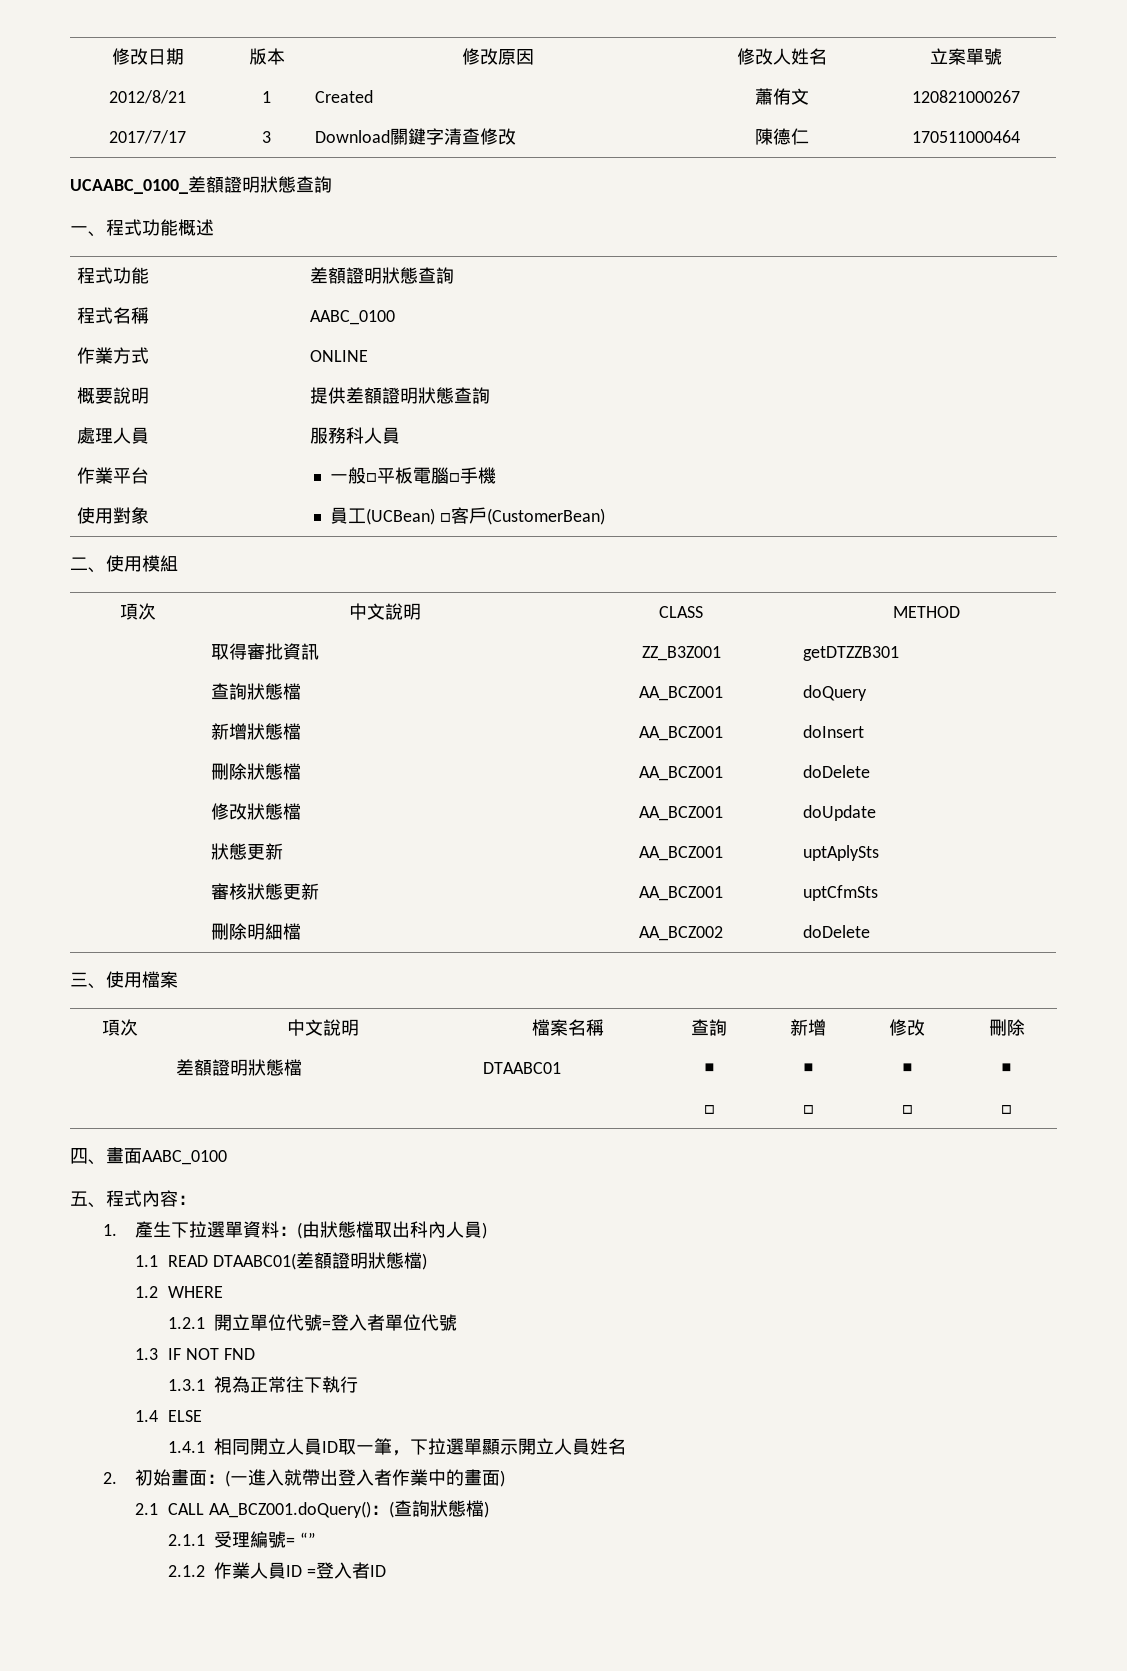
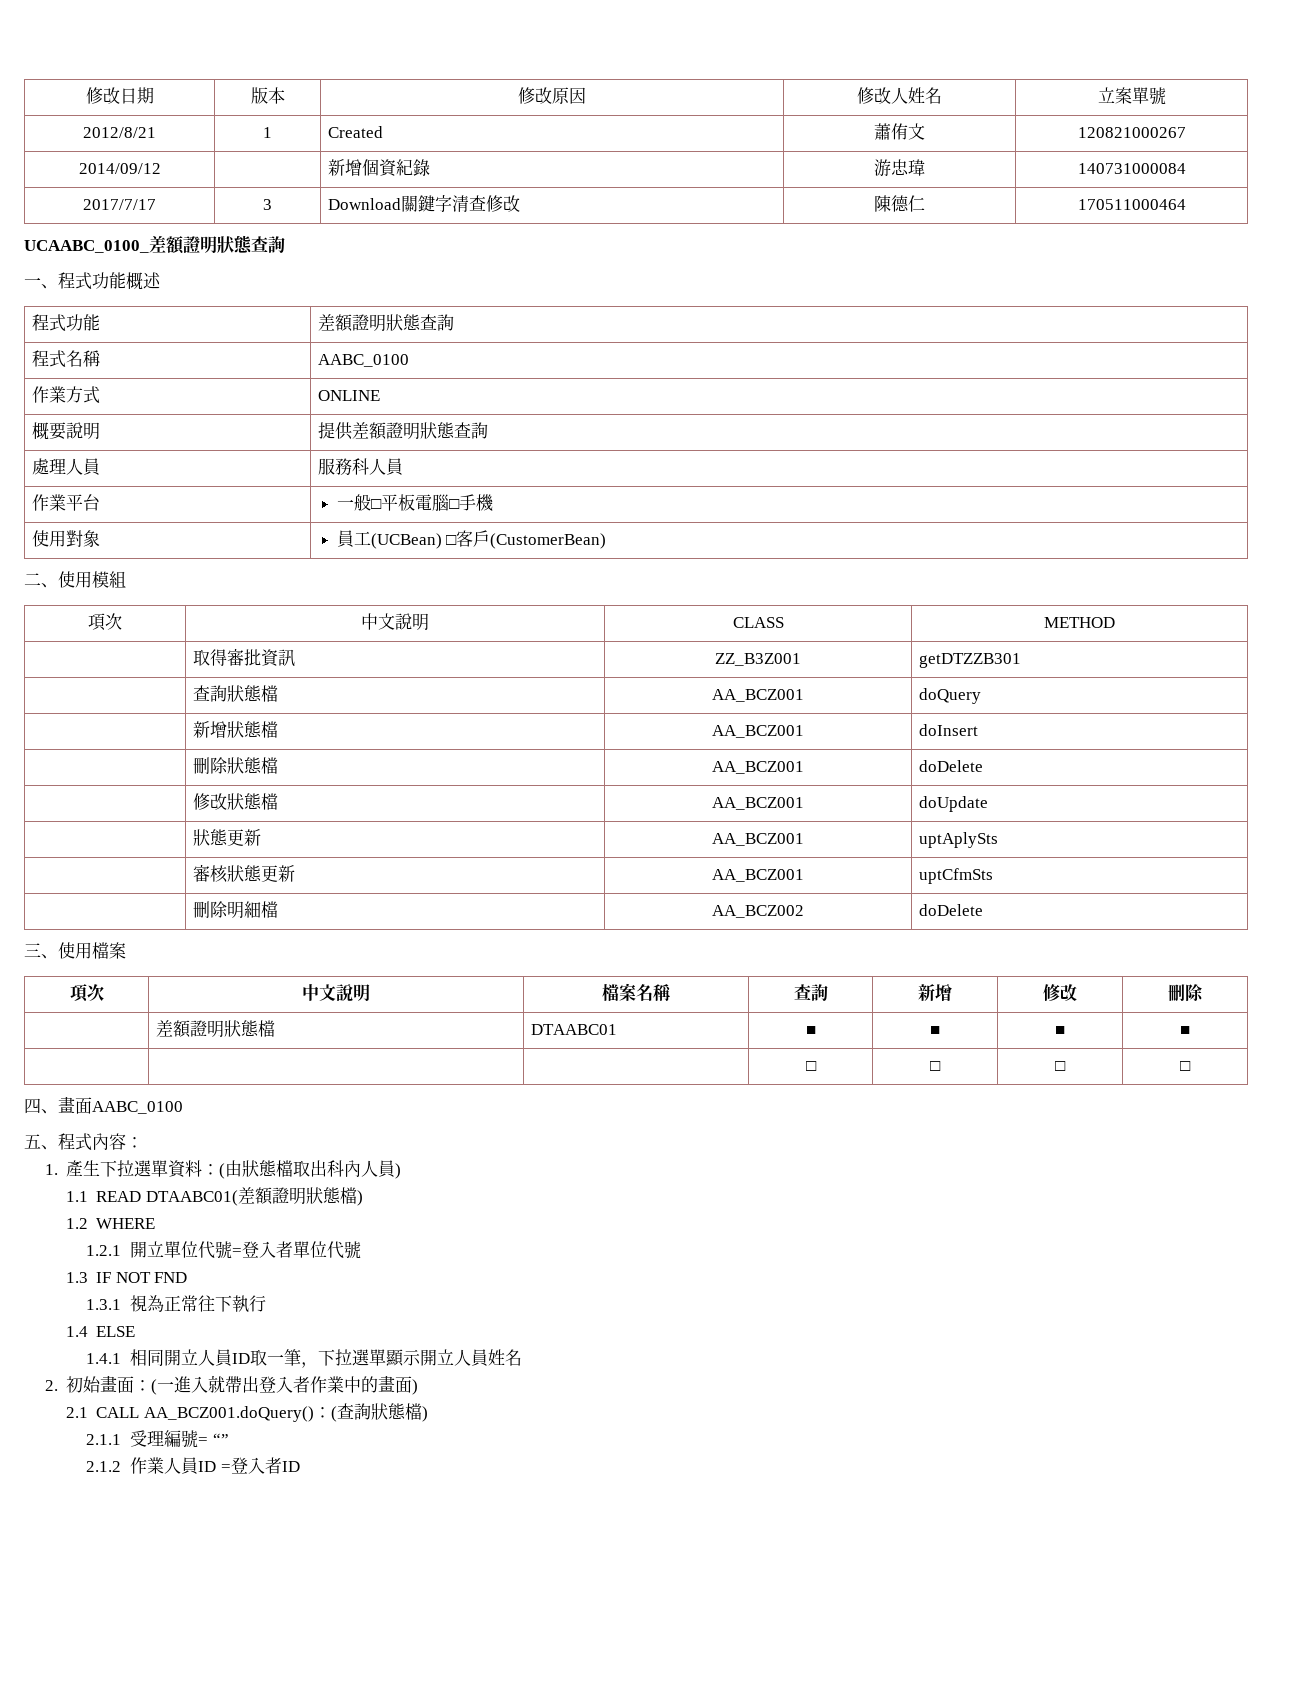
(1020, 96) none -> [78,163,161,174] [328,159,431,177] [874,159,925,177] [1077,163,1186,174] // 2014/09/12 | | 新增個資紀錄 | 游忠瑋 | 140731000084

